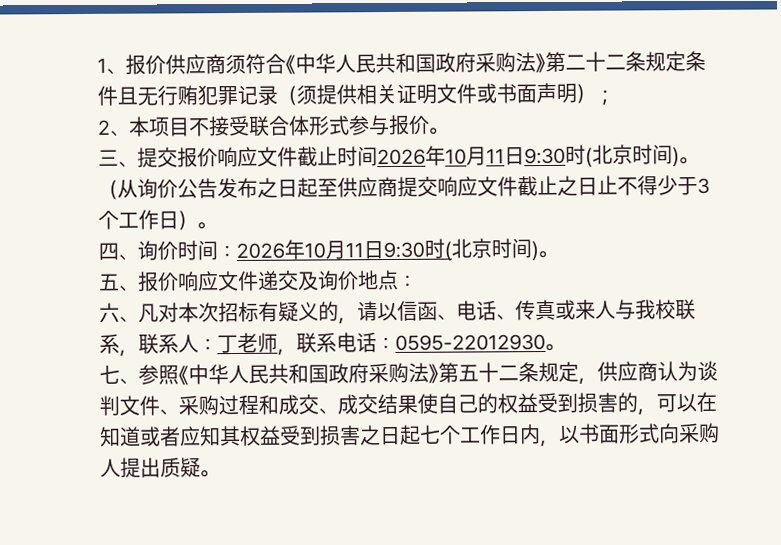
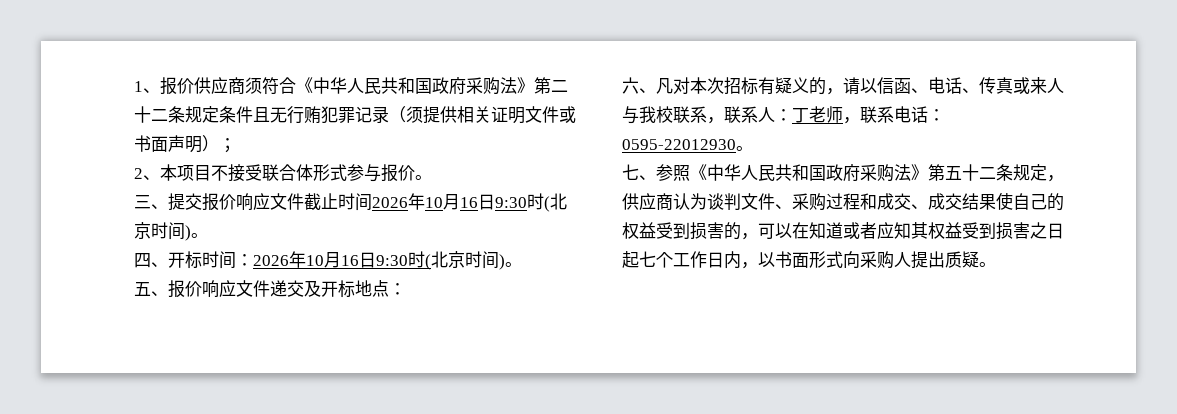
[486,144,699,167] [98,175,710,200] [98,209,217,231] 11日9:30时(北京时间)。（从询价公告发布之日起至供应商提交响应文件截止之日止不得少于3个工作日）。 -> [460,193,567,212] [134,222,208,241] 16日9:30时(北京时间)。
[137,240,178,261] 询价 -> [168,251,202,269] 开标
[345,242,364,258] 11 -> [341,255,359,266] 16
[317,270,359,291] 询价 -> [321,280,355,298] 开标

